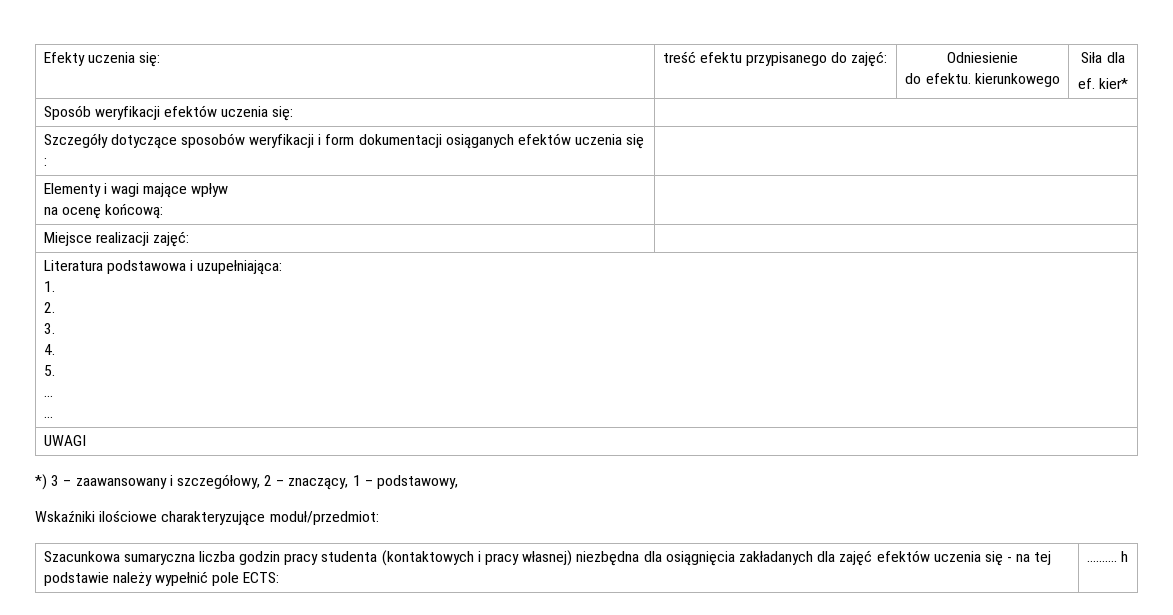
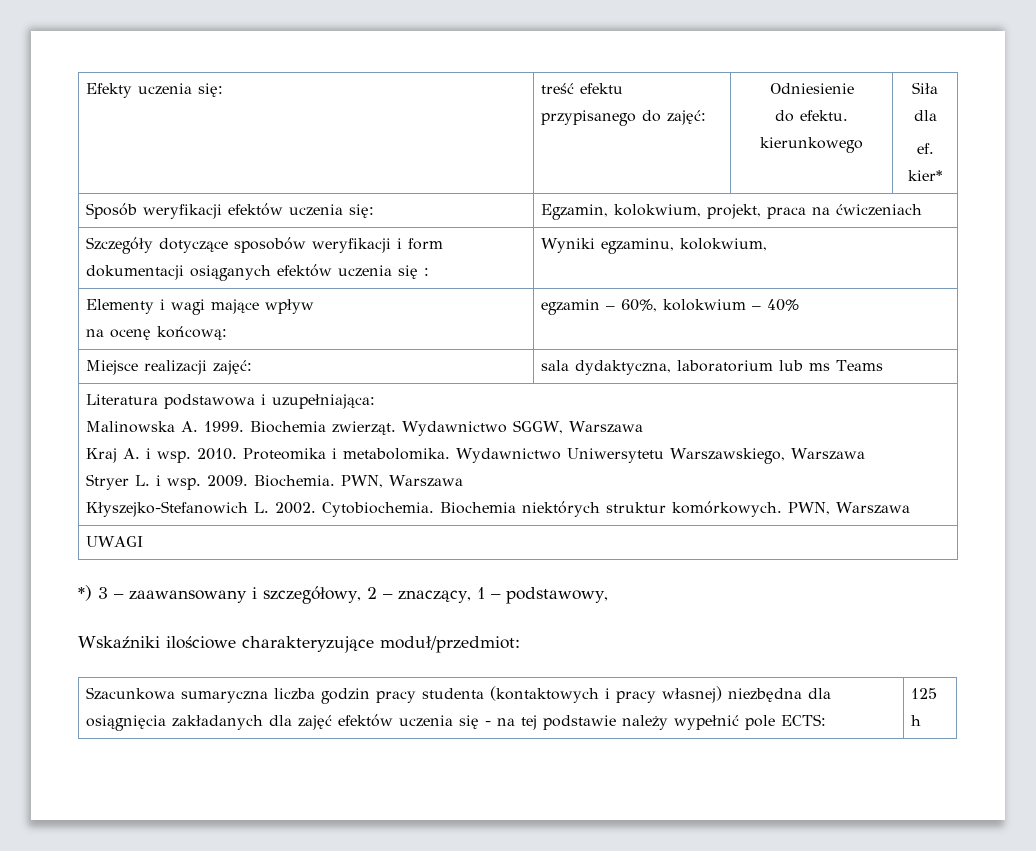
(294, 113) none -> [541,204,923,220] Egzamin, kolokwium, projekt, praca na ćwiczeniach
(47, 162) none -> [541,238,768,254] Wyniki egzaminu, kolokwium,
[43,231,189,247] [43,260,283,275] [43,281,55,292] [43,302,55,313] [43,323,55,334] [43,344,55,355] [43,365,55,376] [43,395,53,397] [43,416,53,418] // Miejsce realizacji zajęć: | // Literatura podstawowa i uzupełniająca: // 1. // 2. // 3. // 4. // 5. // … // … -> [541,299,800,315] [86,360,253,375] [541,360,884,375] [86,394,376,409] [86,420,643,436] [86,448,865,464] [86,474,464,490] [86,501,911,517] egzamin – 60%, kolokwium – 40% // Miejsce realizacji zajęć: | sala dydaktyczna, laboratorium lub ms Teams // Literatura podstawowa i uzupełniająca: // Malinowska A. 1999. Biochemia zwierząt. Wydawnictwo SGGW, Warszawa // Kraj A. i wsp. 2010. Proteomika i metabolomika. Wydawnictwo Uniwersytetu Warszawskiego, Warszawa // Stryer L. i wsp. 2009. Biochemia. PWN, Warszawa // Kłyszejko-Stefanowich L. 2002. Cytobiochemia. Biochemia niektórych struktur komórkowych. PWN, Warszawa
[1086,560,1117,562] ………. -> [911,688,938,699] 125

